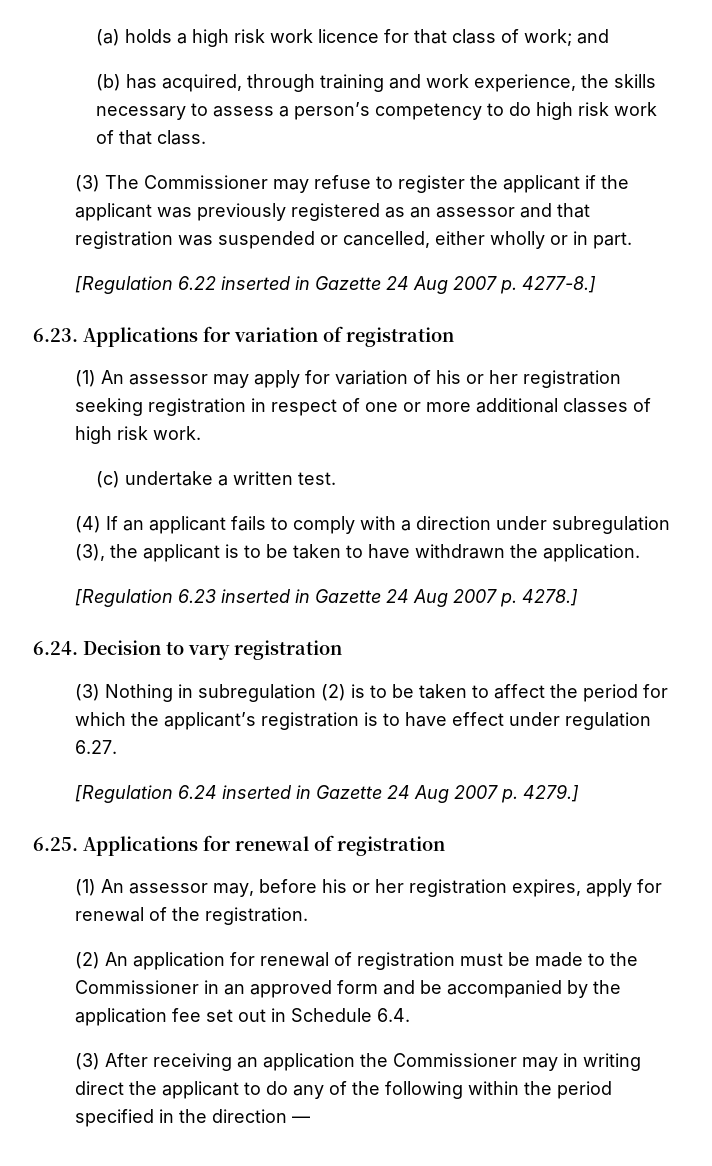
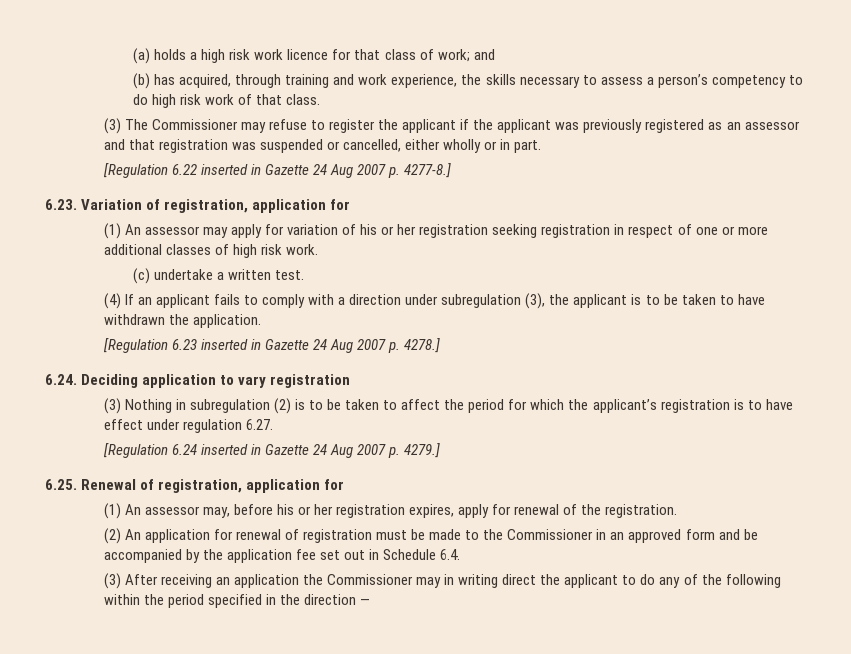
[83,326,454,347] Applications for variation of registration -> [81,199,351,213] Variation of registration, application for
[83,640,161,655] Decision -> [81,374,217,388] Deciding application
[83,835,445,856] Applications for renewal of registration -> [81,479,345,493] Renewal of registration, application for

